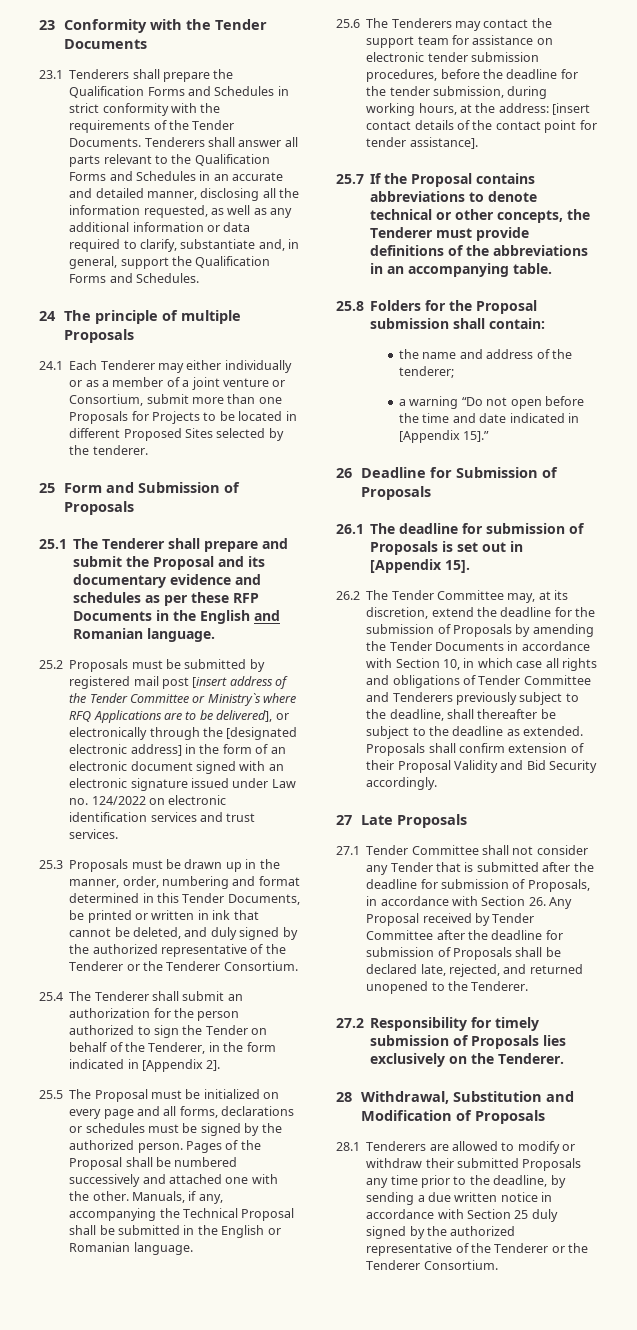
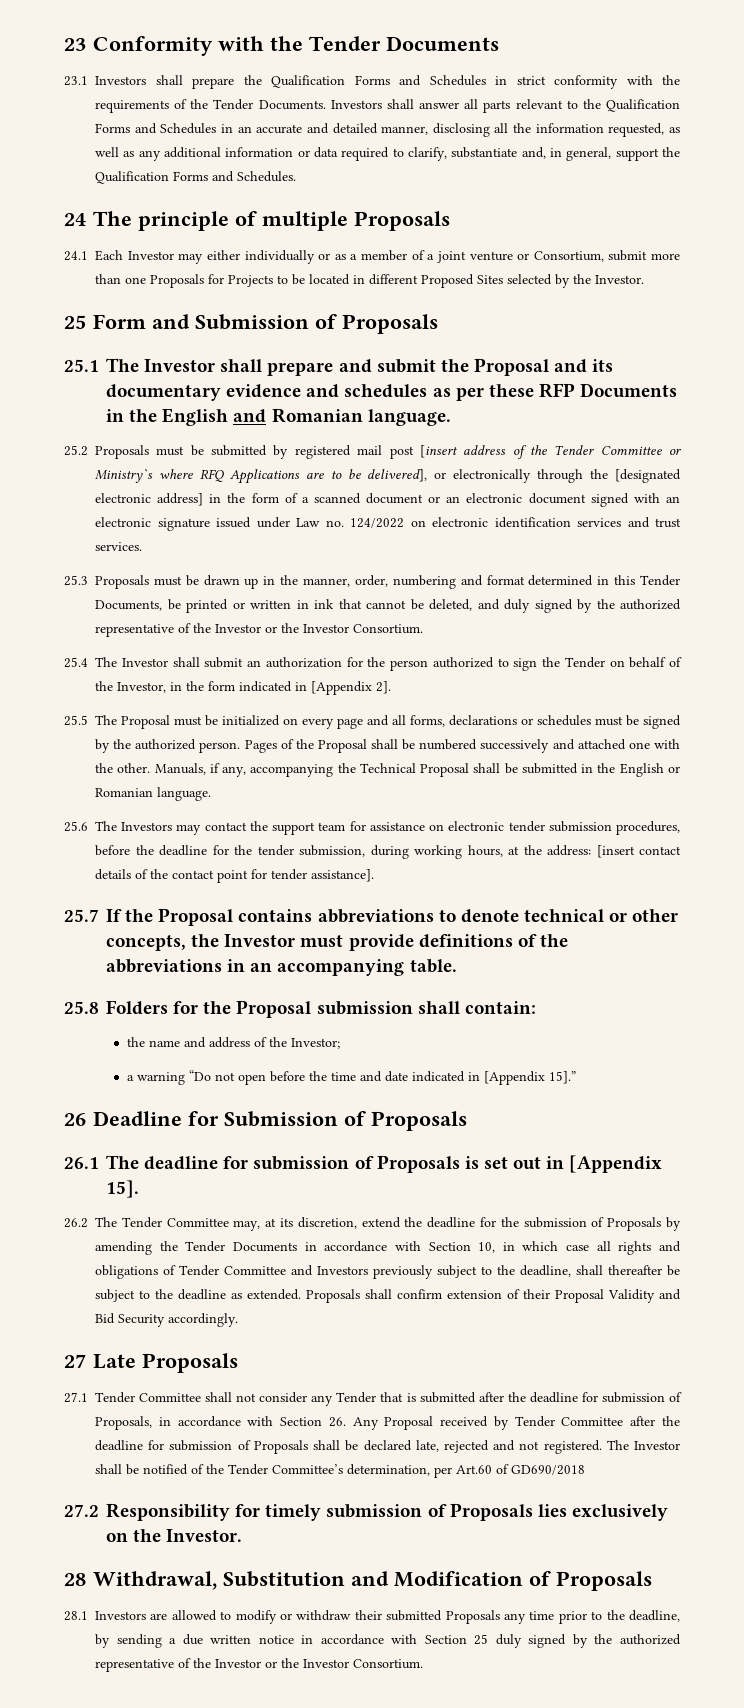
[69,69,130,79] Tenderers -> [95,76,146,85] Investors
[144,137,205,147] Tenderers -> [330,100,382,109] Investors
[100,360,155,370] Tenderer -> [127,251,174,260] Investor
[92,445,148,455] tenderer. -> [595,275,644,284] Investor.
[102,538,166,549] Tenderer -> [144,359,216,372] Investor
(269, 749) none -> [301,493,441,504] a scanned document or
[69,961,221,971] Tenderer or the Tenderer -> [215,623,349,633] Investor or the Investor
[94,991,149,1001] Tenderer -> [121,658,168,667] Investor
[148,1042,206,1054] Tenderer, -> [117,682,166,693] Investor,
[391,18,452,28] Tenderers -> [121,822,173,831] Investors
[370,227,434,238] Tenderer -> [224,934,296,947] Investor
[399,366,455,378] tenderer; -> [291,1038,341,1049] Investor;
[392,692,453,702] Tenderers -> [317,1266,368,1275] Investors
[449,964,583,977] [366,981,529,994] rejected, and returned unopened to the Tenderer. -> [443,1440,680,1454] [95,1464,585,1478] rejected and not registered. The Investor shall be notified of the Tender Committee’s determination, per Art.60 of GD690/2018
[498,1053,565,1064] Tenderer. -> [166,1529,243,1542] Investor.
[366,1141,427,1151] Tenderers -> [95,1611,146,1620] Investors
[494,1243,589,1253] [366,1260,421,1270] Tenderer or the Tenderer -> [215,1658,349,1668] Investor or the Investor

